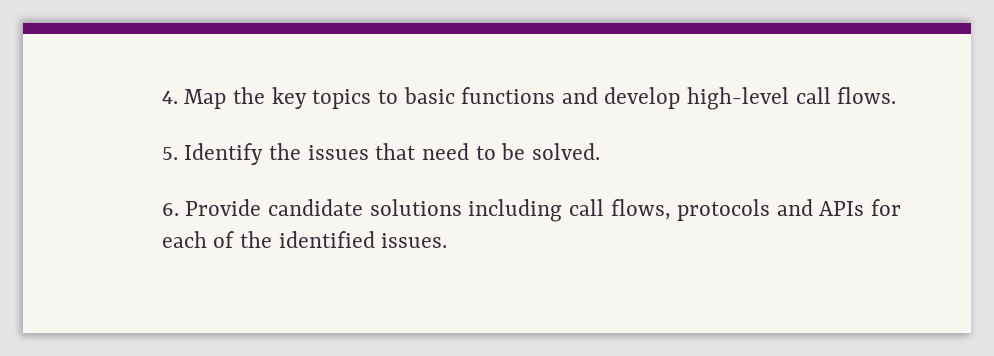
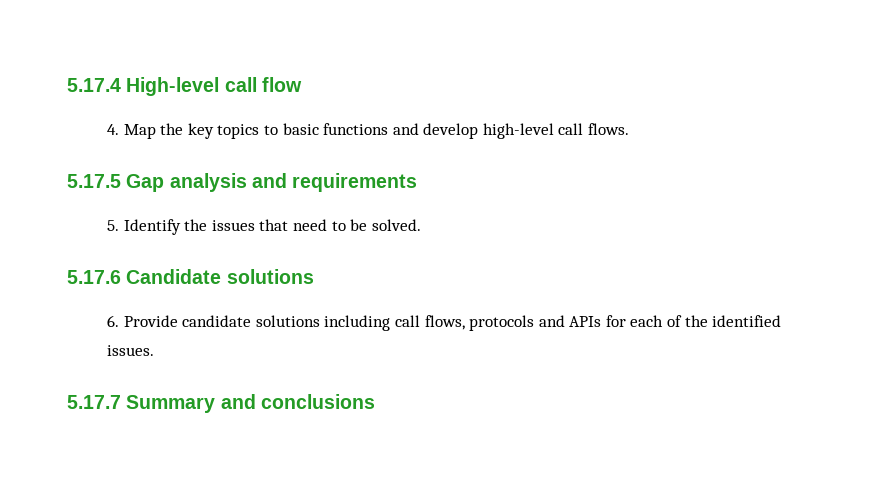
(161, 97) none -> [67,77,302,96] 5.17.4 High-level call flow //
(897, 95) none -> [67,173,418,192] // 5.17.5 Gap analysis and requirements
(600, 151) none -> [67,269,314,284] // 5.17.6 Candidate solutions
(448, 240) none -> [67,394,375,413] // 5.17.7 Summary and conclusions

